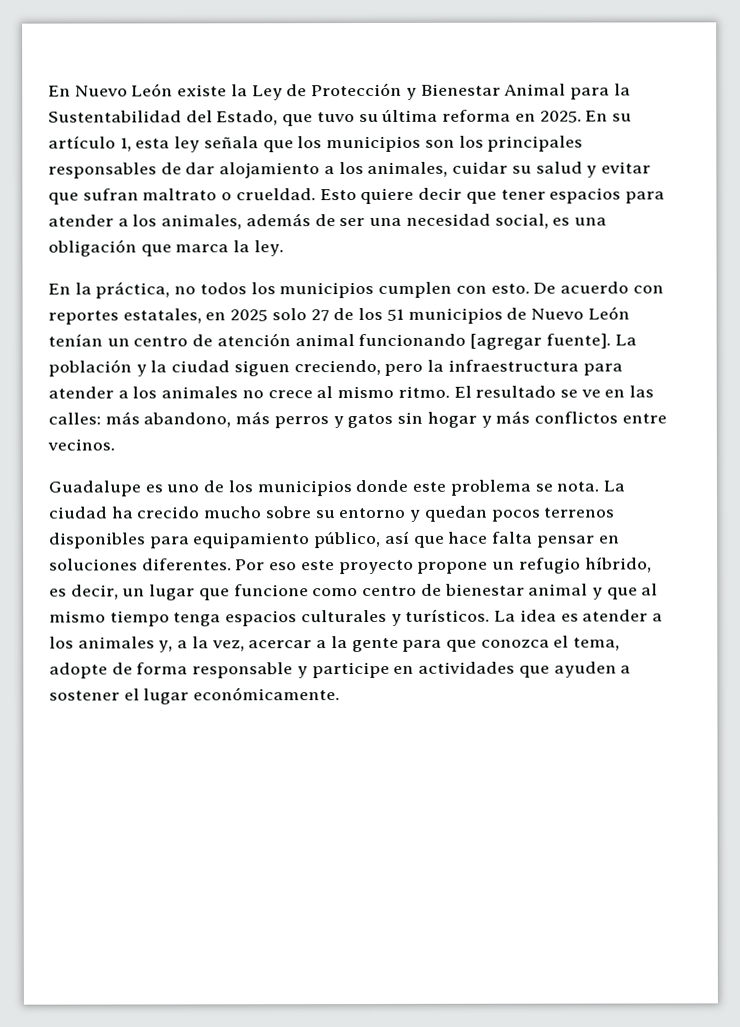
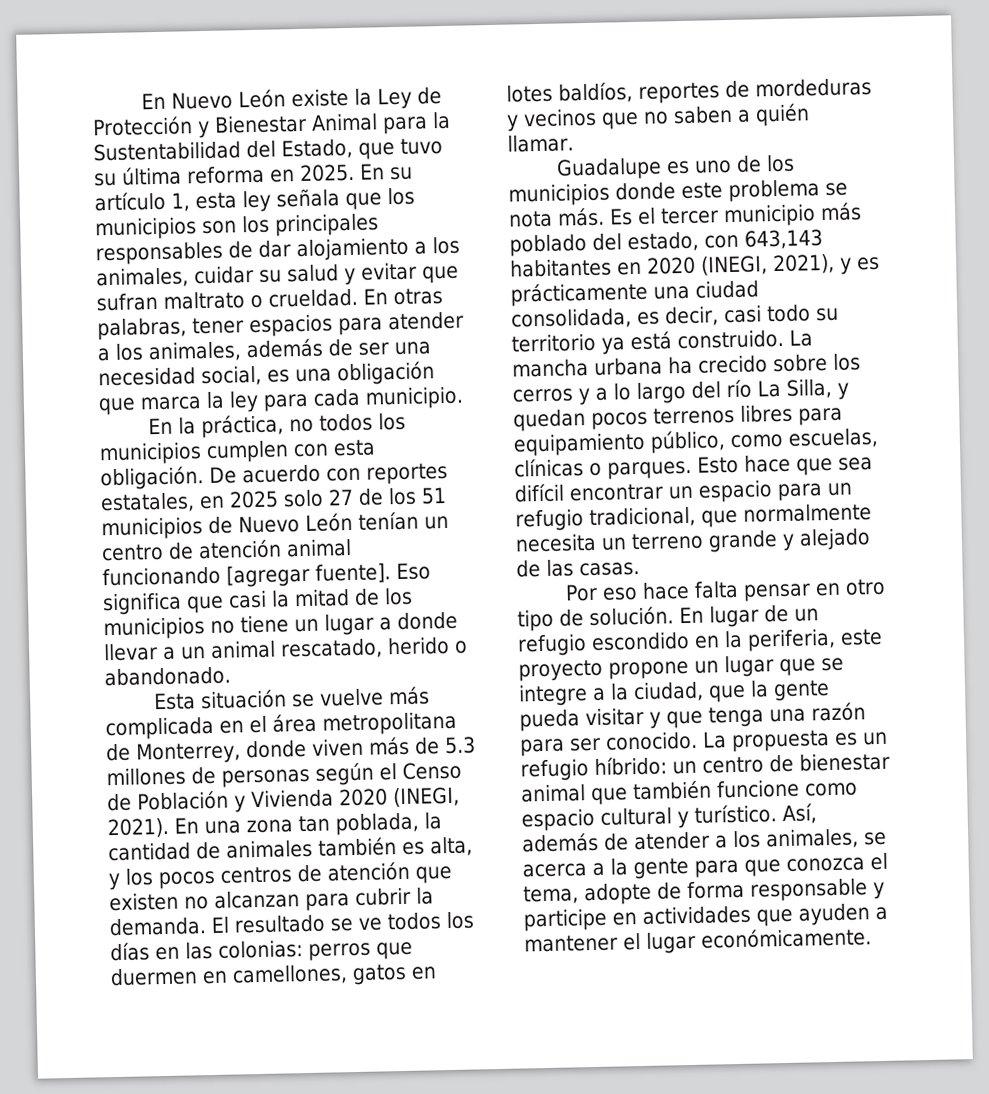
[319,187,497,205] Esto quiere decir que -> [363,288,443,306] [97,317,187,341] En otras palabras,
[253,240,284,257] ley. -> [229,386,464,413] ley para cada municipio.
[490,283,530,294] esto. -> [333,439,376,457] [100,466,204,491] esta obligación.
[614,334,637,346] [48,359,623,377] [48,385,655,399] [48,410,667,429] [47,438,115,451] La población y la ciudad siguen creciendo, pero la infraestructura para atender a los animales no crece al mismo ritmo. El resultado se ve en las calles: más abandono, más perros y gatos sin hogar y más conflictos entre vecinos. -> [396,562,431,581] [102,587,413,616] [103,611,458,641] [103,636,468,662] [104,666,231,687] [152,686,430,711] [105,711,457,741] [106,736,476,765] [106,761,462,788] [107,786,460,813] [107,812,442,839] [108,836,473,862] [108,861,453,891] [109,887,434,912] [109,911,474,937] [110,940,413,962] [110,963,437,987] [506,78,872,104] [506,103,810,132] [507,134,574,153] Eso significa que casi la mitad de los municipios no tiene un lugar a donde llevar a un animal rescatado, herido o abandonado. // Esta situación se vuelve más complicada en el área metropolitana de Monterrey, donde viven más de 5.3 millones de personas según el Censo de Población y Vivienda 2020 (INEGI, 2021). En una zona tan poblada, la cantidad de animales también es alta, y los pocos centros de atención que existen no alcanzan para cubrir la demanda. El resultado se ve todos los días en las colonias: perros que duermen en camellones, gatos en lotes baldíos, reportes de mordeduras y vecinos que no saben a quién llamar.
[556,480,625,492] [48,506,407,519] nota. La ciudad ha crecido mucho sobre su entorno -> [508,202,862,228] [509,229,823,257] [510,253,880,278] [510,280,759,307] [511,304,839,330] [511,329,813,355] [512,353,861,378] [512,378,832,406] nota más. Es el tercer municipio más poblado del estado, con 643,143 habitantes en 2020 (INEGI, 2021), y es prácticamente una ciudad consolidada, es decir, casi todo su territorio ya está construido. La mancha urbana ha crecido sobre los cerros y a lo largo del río La Silla,
[49,532,146,549] disponibles -> [740,404,793,423] libres
[384,530,620,548] [49,556,652,575] [49,583,659,601] [49,608,663,627] [49,636,313,653] así que hace falta pensar en soluciones diferentes. Por eso este proyecto propone un refugio híbrido, es decir, un lugar que funcione como centro de bienestar animal y que al mismo tiempo tenga espacios culturales y turísticos. La idea es atender a los animales y, a la vez, acercar -> [730,427,878,449] [514,454,873,480] [514,480,852,503] [515,503,872,532] [515,528,871,553] [516,559,640,578] [564,578,886,602] [517,604,819,632] [517,628,883,657] [518,655,844,682] [518,680,830,707] [519,702,866,732] [520,730,888,757] [520,752,890,782] [521,779,858,806] [521,803,817,832] [522,828,887,853] [522,863,587,878] como escuelas, clínicas o parques. Esto hace que sea difícil encontrar un espacio para un refugio tradicional, que normalmente necesita un terreno grande y alejado de las casas. // Por eso hace falta pensar en otro tipo de solución. En lugar de un refugio escondido en la periferia, este proyecto propone un lugar que se integre a la ciudad, que la gente pueda visitar y que tenga una razón para ser conocido. La propuesta es un refugio híbrido: un centro de bienestar animal que también funcione como espacio cultural y turístico. Así, además de atender a los animales, se acerca
[49,690,120,701] sostener -> [524,934,618,953] mantener

